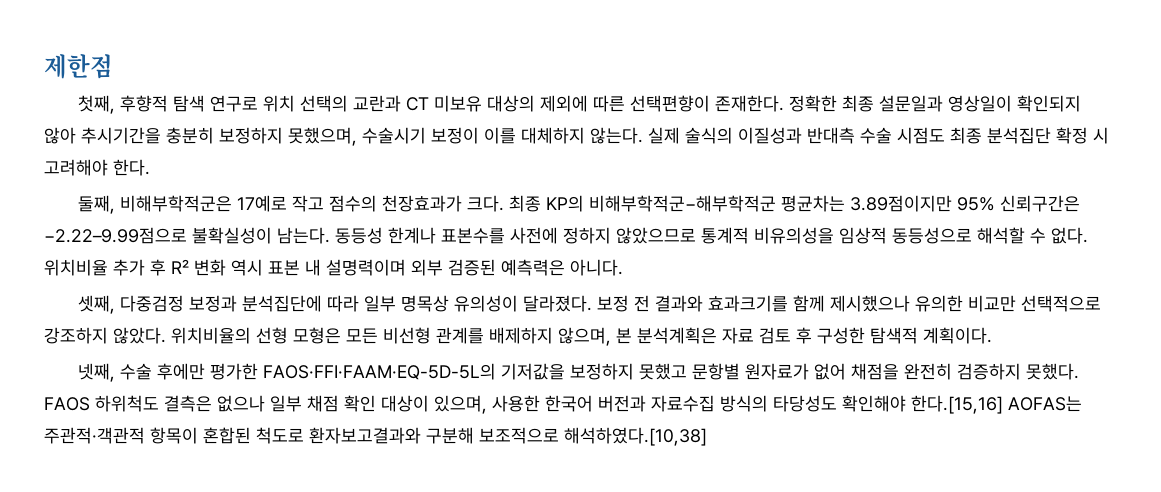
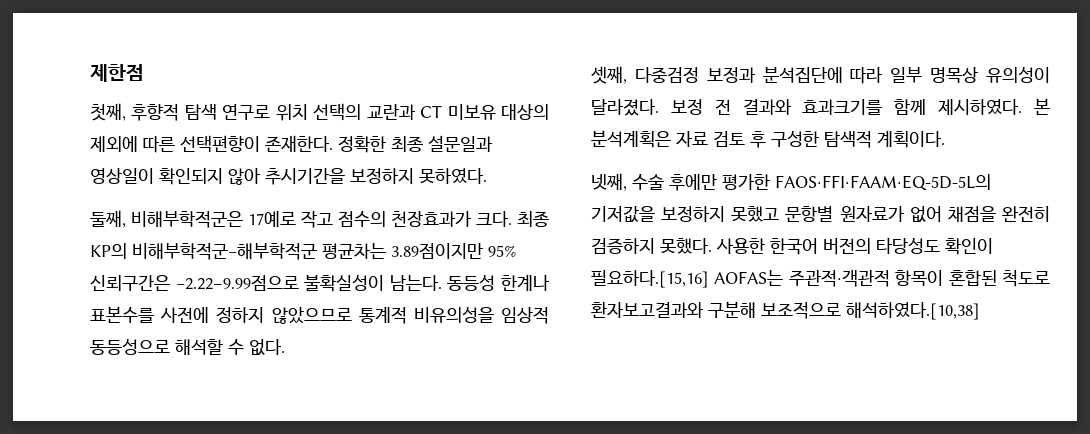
[166,127,1109,146] [44,159,150,176] 충분히 보정하지 못했으며, 수술시기 보정이 이를 대체하지 않는다. 실제 술식의 이질성과 반대측 수술 시점도 최종 분석집단 확정 시 고려해야 한다. -> [350,168,487,184] 보정하지 못하였다.
[44,259,623,276] 위치비율 추가 후 R² 변화 역시 표본 내 설명력이며 외부 검증된 예측력은 아니다. -> (285, 347) none
[830,295,1102,312] [44,327,611,346] 제시했으나 유의한 비교만 선택적으로 강조하지 않았다. 위치비율의 선형 모형은 모든 비선형 관계를 배제하지 않으며, -> [938,99,1023,115] 제시하였다.
[44,395,1003,414] FAOS 하위척도 결측은 없으나 일부 채점 확인 대상이 있으며, 사용한 한국어 버전과 자료수집 방식의 타당성도 확인해야 한다.[15,16] -> [716,237,993,255] [591,270,709,288] 사용한 한국어 버전의 타당성도 확인이 필요하다.[15,16]

